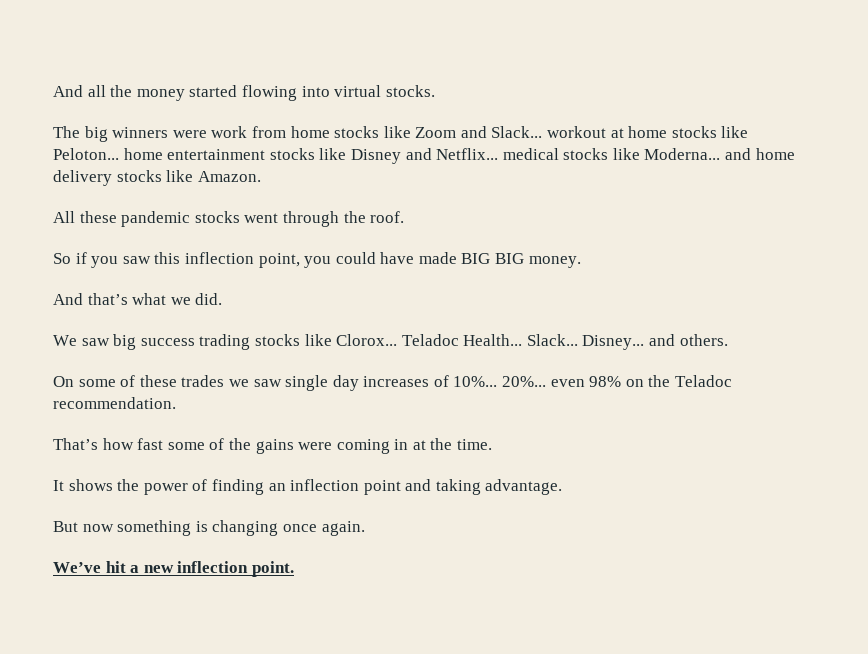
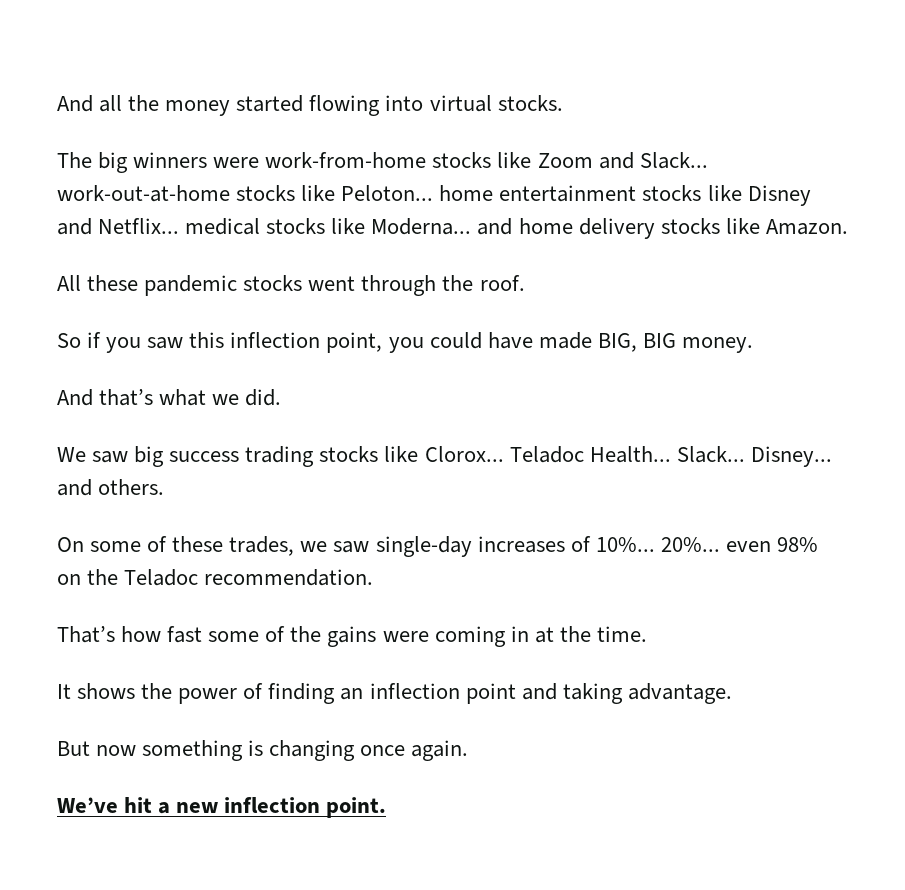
[211,126,330,138] work from home -> [265,152,427,168] work-from-home
[547,126,668,138] workout at home -> [57,185,230,202] work-out-at-home
[461,253,491,264] BIG -> [597,333,637,352] BIG,
[181,375,225,387] trades -> [229,536,295,556] trades,
[285,375,359,391] single day -> [375,536,472,557] single-day

